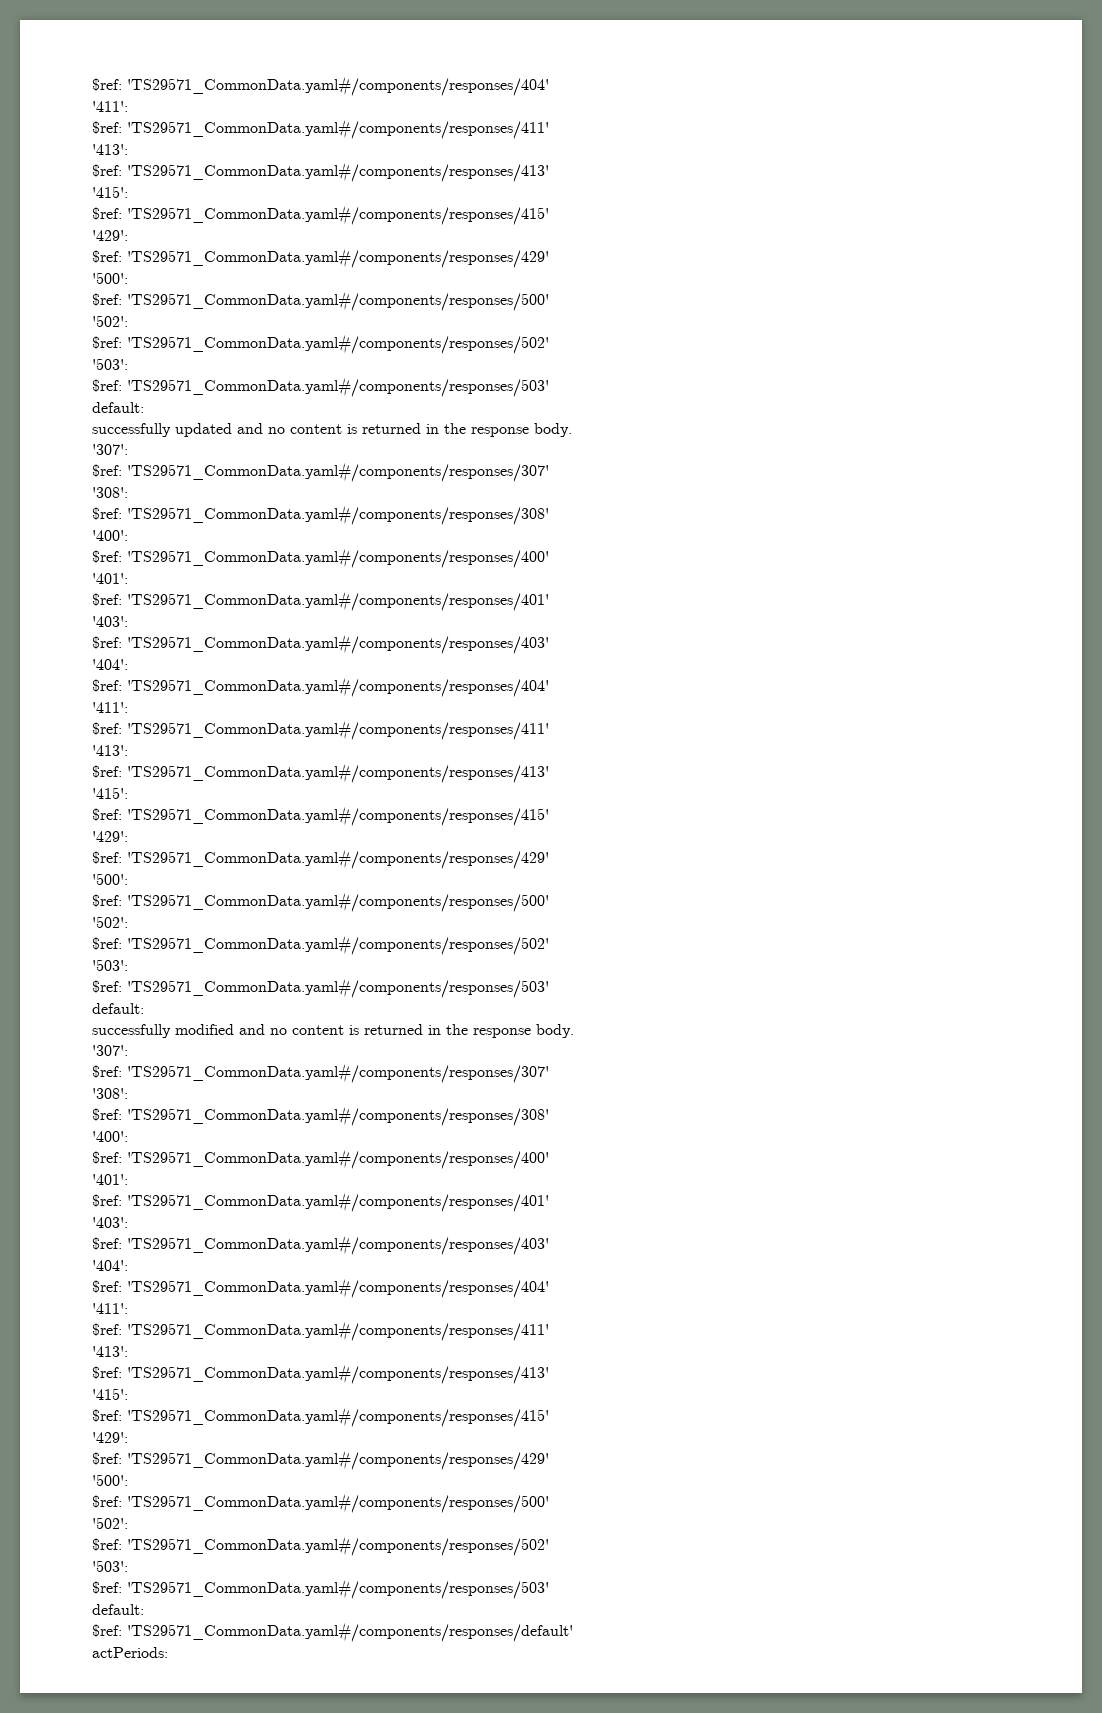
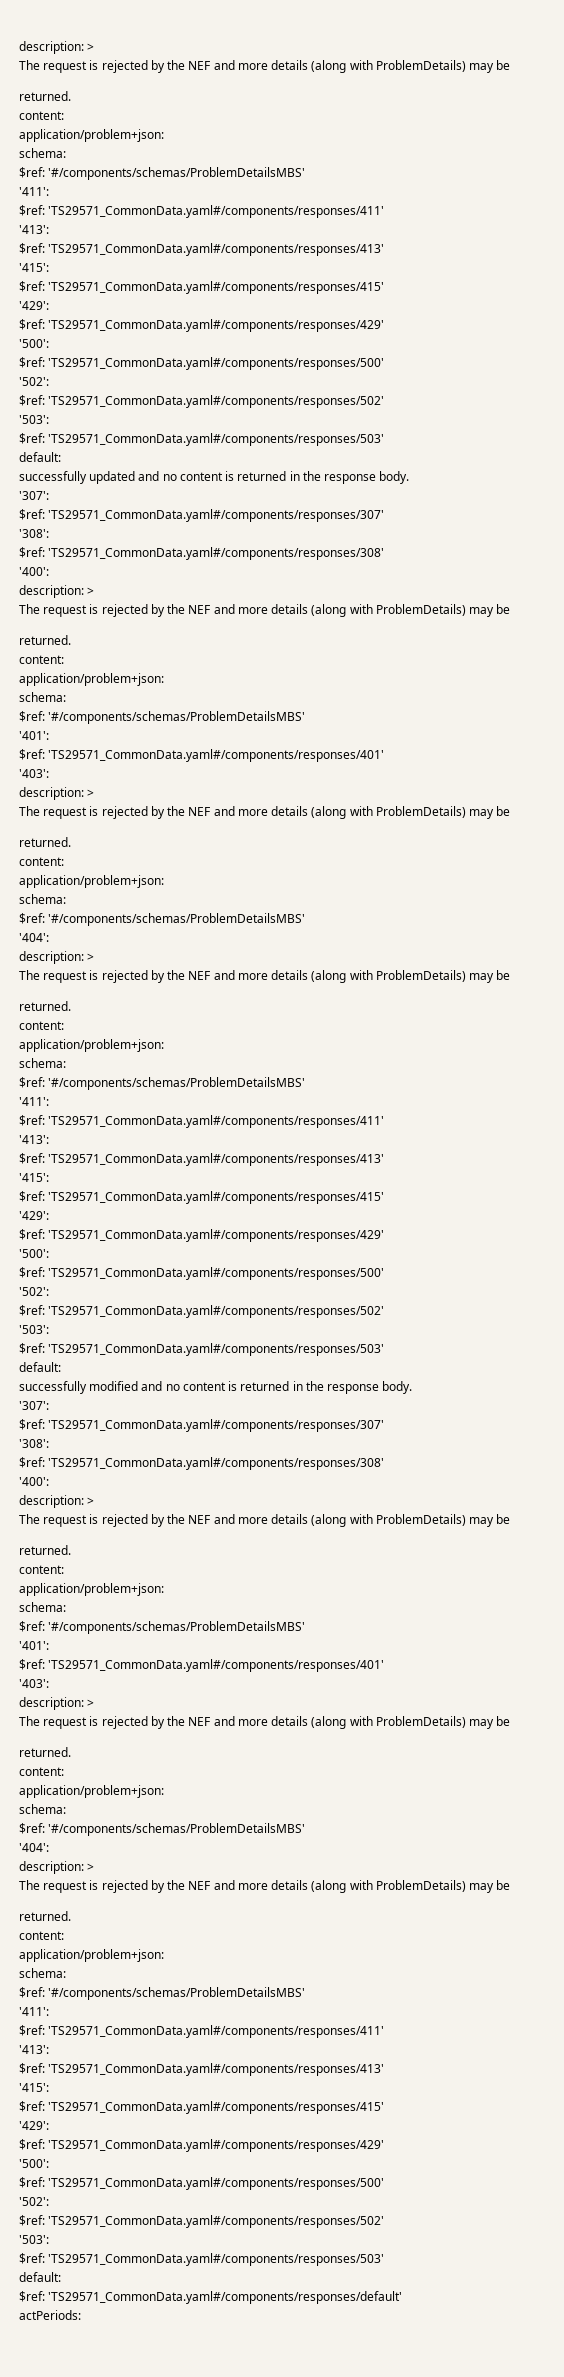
[92,76,549,96] $ref: 'TS29571_CommonData.yaml#/components/responses/404' -> [19,41,95,54] [19,60,511,73] [19,91,71,101] [19,111,64,120] [19,129,164,142] [19,148,66,158] [19,167,306,180] description: > // The request is rejected by the NEF and more details (along with ProblemDetails) may be // returned. // content: // application/problem+json: // schema: // $ref: '#/components/schemas/ProblemDetailsMBS'
[92,548,549,568] [92,573,128,584] [92,591,549,611] [92,616,128,627] [92,634,549,654] [92,659,128,670] [92,677,549,697] // $ref: 'TS29571_CommonData.yaml#/components/responses/400' // '401': // $ref: 'TS29571_CommonData.yaml#/components/responses/401' // '403': // $ref: 'TS29571_CommonData.yaml#/components/responses/403' // '404': // $ref: 'TS29571_CommonData.yaml#/components/responses/404' -> [19,585,95,598] [19,604,511,617] [19,635,71,645] [19,655,64,664] [19,673,164,686] [19,692,66,702] [19,711,306,724] [19,731,49,740] [19,749,385,762] [19,769,49,778] [19,787,95,800] [19,806,511,819] [19,837,71,847] [19,857,64,866] [19,875,164,888] [19,894,66,904] [19,913,306,926] [19,933,49,942] [19,951,95,964] [19,970,511,983] [19,1001,71,1011] [19,1021,64,1030] [19,1039,164,1052] [19,1058,66,1068] [19,1077,306,1090] // description: > // The request is rejected by the NEF and more details (along with ProblemDetails) may be // returned. // content: // application/problem+json: // schema: // $ref: '#/components/schemas/ProblemDetailsMBS' // '401': // $ref: 'TS29571_CommonData.yaml#/components/responses/401' // '403': // description: > // The request is rejected by the NEF and more details (along with ProblemDetails) may be // returned. // content: // application/problem+json: // schema: // $ref: '#/components/schemas/ProblemDetailsMBS' // '404': // description: > // The request is rejected by the NEF and more details (along with ProblemDetails) may be // returned. // content: // application/problem+json: // schema: // $ref: '#/components/schemas/ProblemDetailsMBS'
[92,1149,549,1169] [92,1174,128,1185] [92,1192,549,1212] [92,1217,128,1228] [92,1235,549,1255] [92,1260,128,1271] [92,1278,549,1298] // $ref: 'TS29571_CommonData.yaml#/components/responses/400' // '401': // $ref: 'TS29571_CommonData.yaml#/components/responses/401' // '403': // $ref: 'TS29571_CommonData.yaml#/components/responses/403' // '404': // $ref: 'TS29571_CommonData.yaml#/components/responses/404' -> [19,1495,95,1508] [19,1514,511,1527] [19,1545,71,1555] [19,1565,64,1574] [19,1583,164,1596] [19,1602,66,1612] [19,1621,306,1634] [19,1641,49,1650] [19,1659,385,1672] [19,1679,49,1688] [19,1697,95,1710] [19,1716,511,1729] [19,1747,71,1757] [19,1767,64,1776] [19,1785,164,1798] [19,1804,66,1814] [19,1823,306,1836] [19,1843,49,1852] [19,1861,95,1874] [19,1880,511,1893] [19,1911,71,1921] [19,1931,64,1940] [19,1949,164,1962] [19,1968,66,1978] [19,1987,306,2000] // description: > // The request is rejected by the NEF and more details (along with ProblemDetails) may be // returned. // content: // application/problem+json: // schema: // $ref: '#/components/schemas/ProblemDetailsMBS' // '401': // $ref: 'TS29571_CommonData.yaml#/components/responses/401' // '403': // description: > // The request is rejected by the NEF and more details (along with ProblemDetails) may be // returned. // content: // application/problem+json: // schema: // $ref: '#/components/schemas/ProblemDetailsMBS' // '404': // description: > // The request is rejected by the NEF and more details (along with ProblemDetails) may be // returned. // content: // application/problem+json: // schema: // $ref: '#/components/schemas/ProblemDetailsMBS'

